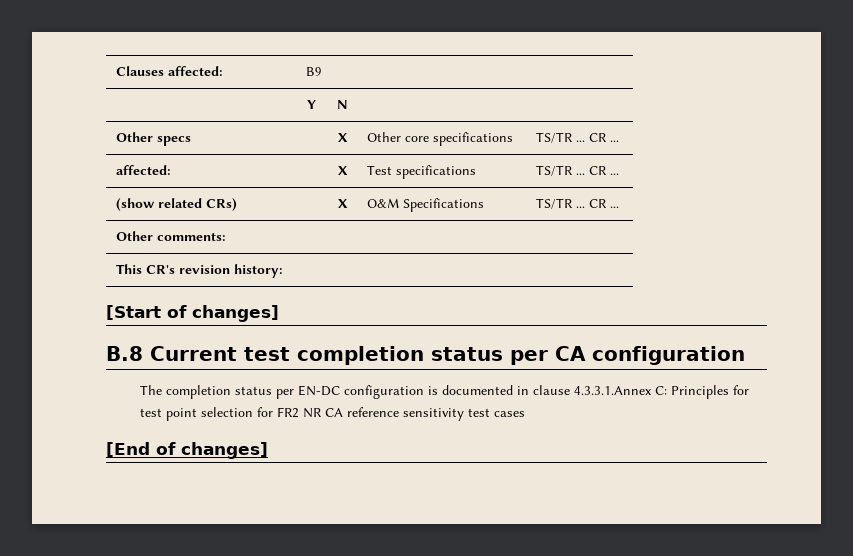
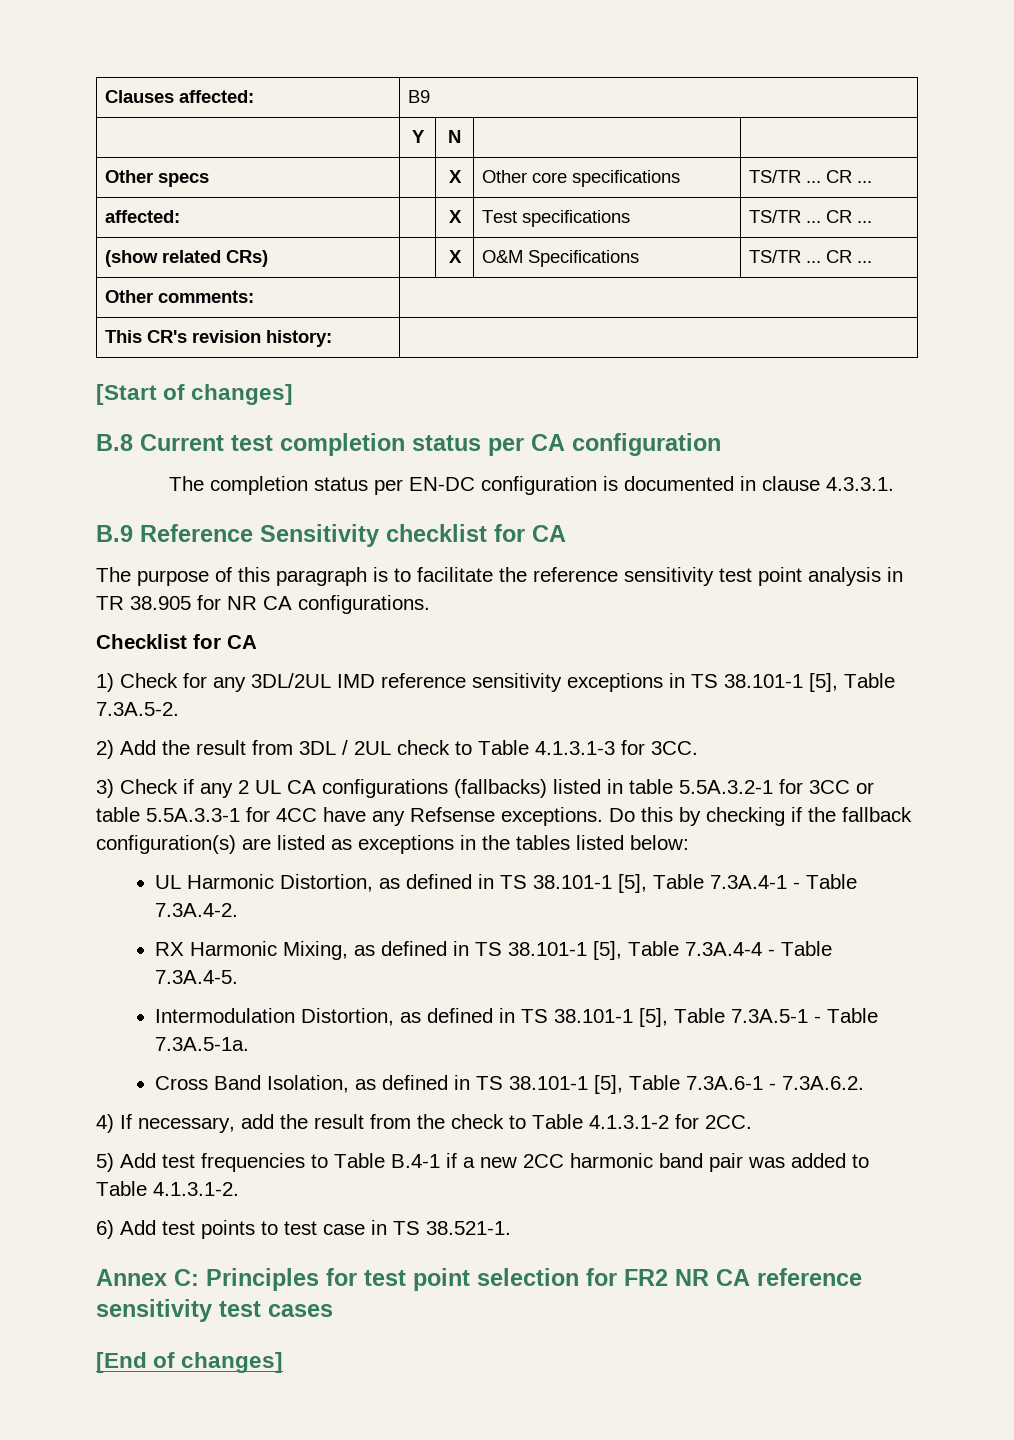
[573,386,652,395] 4.3.3.1.Annex -> [826,477,895,491] [96,524,566,547] [96,567,903,586] [96,595,430,614] [96,634,257,649] [96,673,895,692] [96,702,179,716] [96,740,698,759] [96,779,874,798] [96,807,912,826] [96,835,689,854] [155,874,858,893] [155,903,239,917] [155,941,833,960] [155,970,239,984] [155,1008,879,1027] [155,1037,250,1051] [155,1075,865,1094] [96,1114,752,1133] [96,1153,869,1172] [96,1181,239,1196] [96,1220,511,1239] [96,1269,167,1286] 4.3.3.1. // B.9 Reference Sensitivity checklist for CA // The purpose of this paragraph is to facilitate the reference sensitivity test point analysis in TR 38.905 for NR CA configurations. // Checklist for CA // 1) Check for any 3DL/2UL IMD reference sensitivity exceptions in TS 38.101-1 [5], Table 7.3A.5-2. // 2) Add the result from 3DL / 2UL check to Table 4.1.3.1-3 for 3CC. // 3) Check if any 2 UL CA configurations (fallbacks) listed in table 5.5A.3.2-1 for 3CC or table 5.5A.3.3-1 for 4CC have any Refsense exceptions. Do this by checking if the fallback configuration(s) are listed as exceptions in the tables listed below: // UL Harmonic Distortion, as defined in TS 38.101-1 [5], Table 7.3A.4-1 - Table 7.3A.4-2. // RX Harmonic Mixing, as defined in TS 38.101-1 [5], Table 7.3A.4-4 - Table 7.3A.4-5. // Intermodulation Distortion, as defined in TS 38.101-1 [5], Table 7.3A.5-1 - Table 7.3A.5-1a. // Cross Band Isolation, as defined in TS 38.101-1 [5], Table 7.3A.6-1 - 7.3A.6.2. // 4) If necessary, add the result from the check to Table 4.1.3.1-2 for 2CC. // 5) Add test frequencies to Table B.4-1 if a new 2CC harmonic band pair was added to Table 4.1.3.1-2. // 6) Add test points to test case in TS 38.521-1. // Annex

